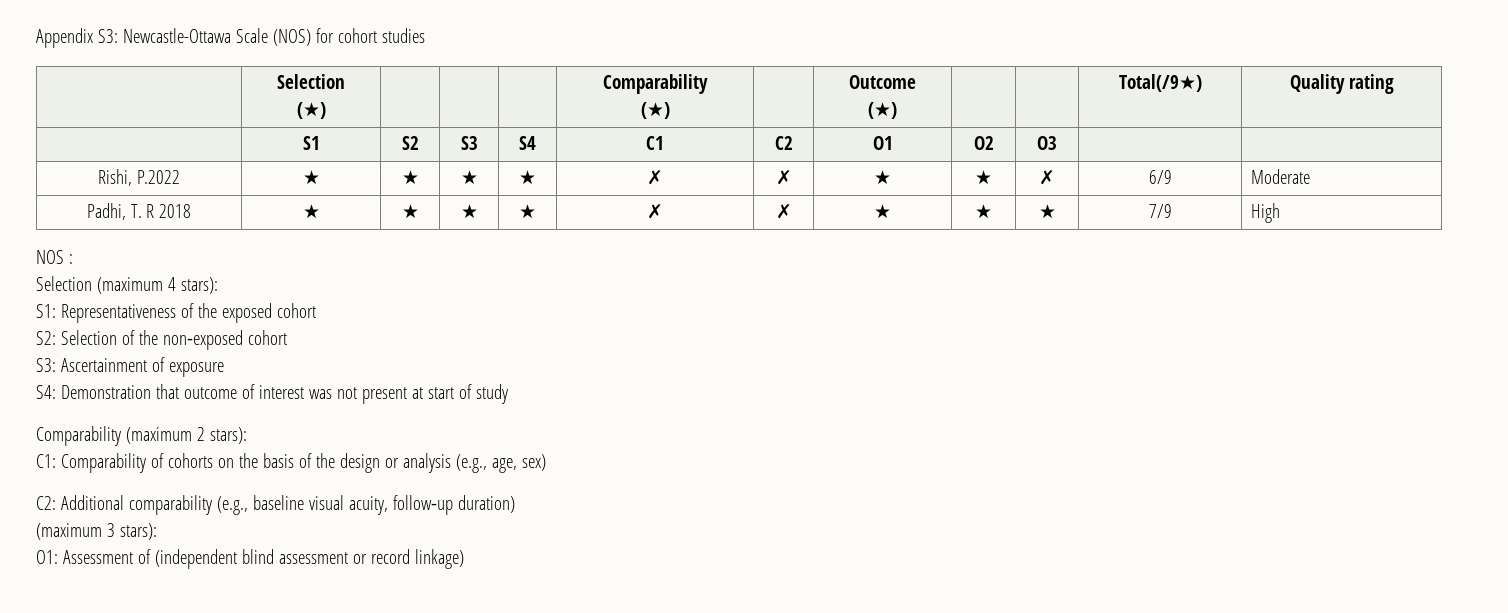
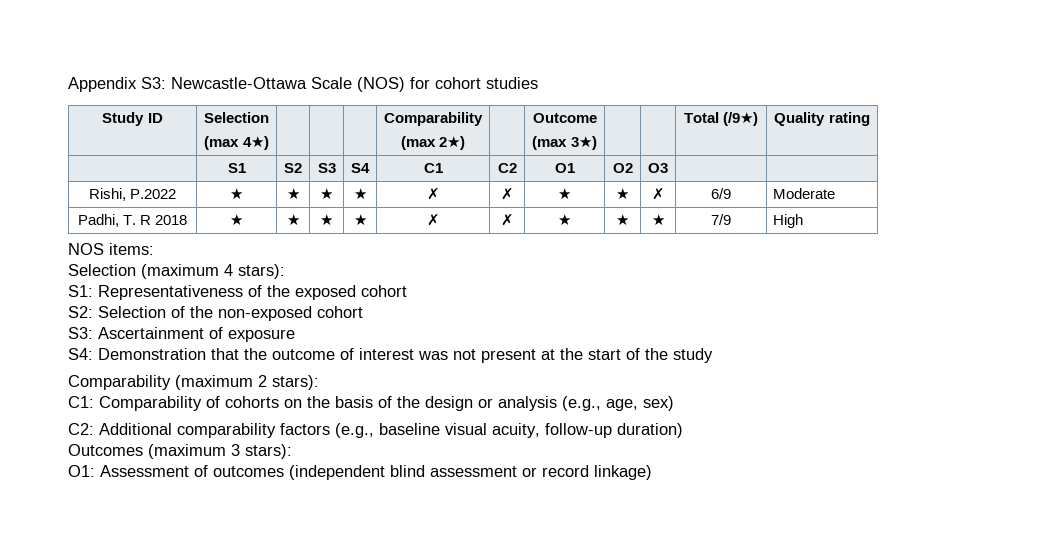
(425, 35) none -> [102,112,163,126] Study ID
[296,102,326,119] (★) -> [204,136,269,150] (max 4★)
[640,102,670,119] (★) -> [400,136,466,150] (max 2★)
[867,102,897,119] [1118,74,1202,92] (★) | | | Total(/9★) -> [532,136,597,150] [683,112,759,126] (max 3★) | | | Total (/9★)
[68,254,73,264] : -> [109,243,154,255] items:
(179, 391) none -> [244,348,267,360] the
(423, 393) none -> [560,348,583,360] the
(472, 391) none -> [645,348,668,360] the
(212, 505) none -> [280,423,330,435] factors
(515, 504) none -> [68,444,143,456] Outcomes
(151, 556) none -> [213,466,284,477] outcomes

